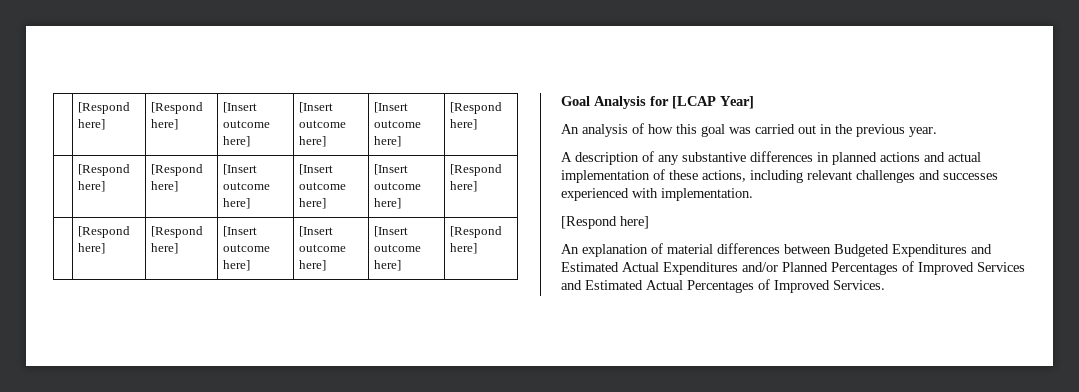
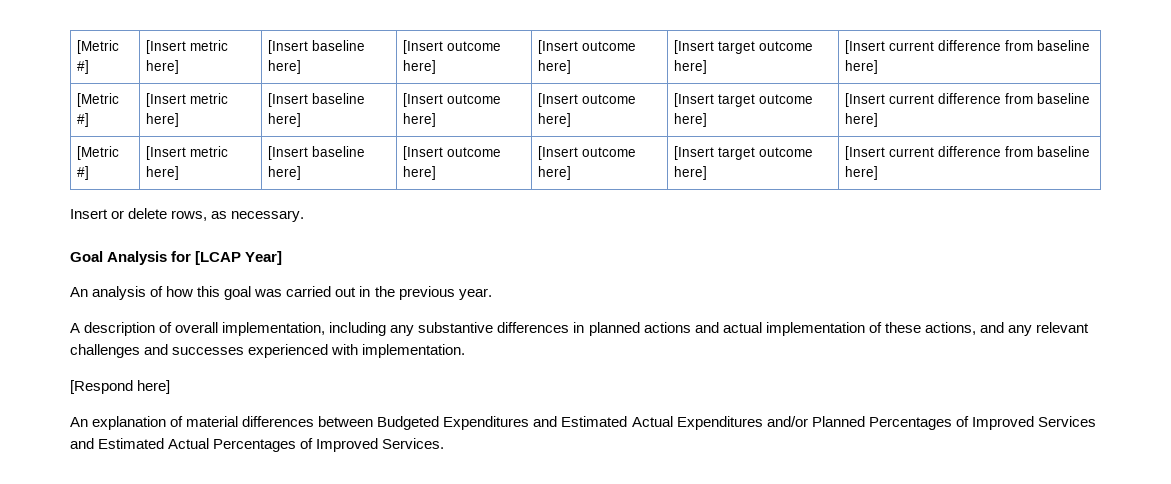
[78,102,131,114] [78,119,106,130] [151,102,204,114] [151,119,179,130] [223,102,258,113] [223,120,271,128] [223,136,251,147] [299,102,334,113] [299,120,347,128] [299,136,327,147] [374,102,409,113] [374,120,422,128] [374,136,402,147] [450,102,503,114] [450,119,478,130] [78,164,131,176] [78,181,106,192] [151,164,204,176] [151,181,179,192] [223,164,258,175] [223,182,271,190] [223,198,251,209] [299,164,334,175] [299,182,347,190] [299,198,327,209] [374,164,409,175] [374,182,422,190] [374,198,402,209] [450,164,503,176] [450,181,478,192] [78,226,131,238] [78,243,106,254] [151,226,204,238] [151,243,179,254] [223,226,258,237] [223,244,271,252] [223,260,251,271] [299,226,334,237] [299,244,347,252] [299,260,327,271] [374,226,409,237] [374,244,422,252] [374,260,402,271] [450,226,503,238] [450,243,478,254] | [Respond here] | [Respond here] | [Insert outcome here] | [Insert outcome here] | [Insert outcome here] | [Respond here] // | [Respond here] | [Respond here] | [Insert outcome here] | [Insert outcome here] | [Insert outcome here] | [Respond here] // | [Respond here] | [Respond here] | [Insert outcome here] | [Insert outcome here] | [Insert outcome here] | [Respond here] -> [76,40,119,54] [76,60,89,74] [145,40,228,54] [145,60,179,74] [267,40,365,54] [267,60,301,74] [402,40,501,54] [402,60,436,74] [537,40,636,54] [537,60,571,74] [673,40,813,54] [673,60,707,74] [844,40,1090,54] [844,60,878,74] [76,93,119,107] [76,113,89,127] [145,93,228,107] [145,113,179,127] [267,93,365,107] [267,113,301,127] [402,93,501,107] [402,113,436,127] [537,93,636,107] [537,113,571,127] [673,93,813,107] [673,113,707,127] [844,93,1090,107] [844,113,878,127] [76,146,119,160] [76,166,89,180] [145,146,228,160] [145,166,179,180] [267,146,365,160] [267,166,301,180] [402,146,501,160] [402,166,436,180] [537,146,636,160] [537,166,571,180] [673,146,813,160] [673,166,707,180] [844,146,1090,160] [844,166,878,180] [70,208,305,222] [Metric #] | [Insert metric here] | [Insert baseline here] | [Insert outcome here] | [Insert outcome here] | [Insert target outcome here] | [Insert current difference from baseline here] // [Metric #] | [Insert metric here] | [Insert baseline here] | [Insert outcome here] | [Insert outcome here] | [Insert target outcome here] | [Insert current difference from baseline here] // [Metric #] | [Insert metric here] | [Insert baseline here] | [Insert outcome here] | [Insert outcome here] | [Insert target outcome here] | [Insert current difference from baseline here] // Insert or delete rows, as necessary.
(654, 156) none -> [175,322,387,336] overall implementation, including
[750,170,803,183] including -> [979,322,1032,336] and any

